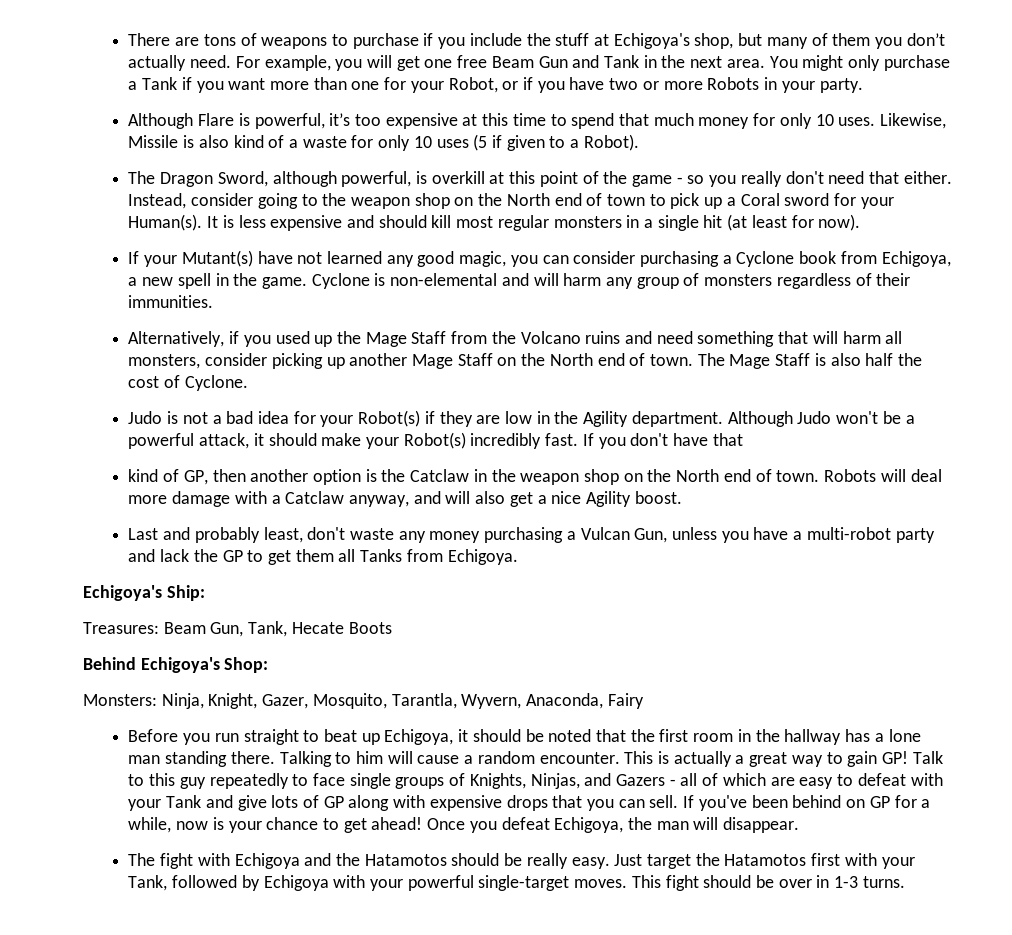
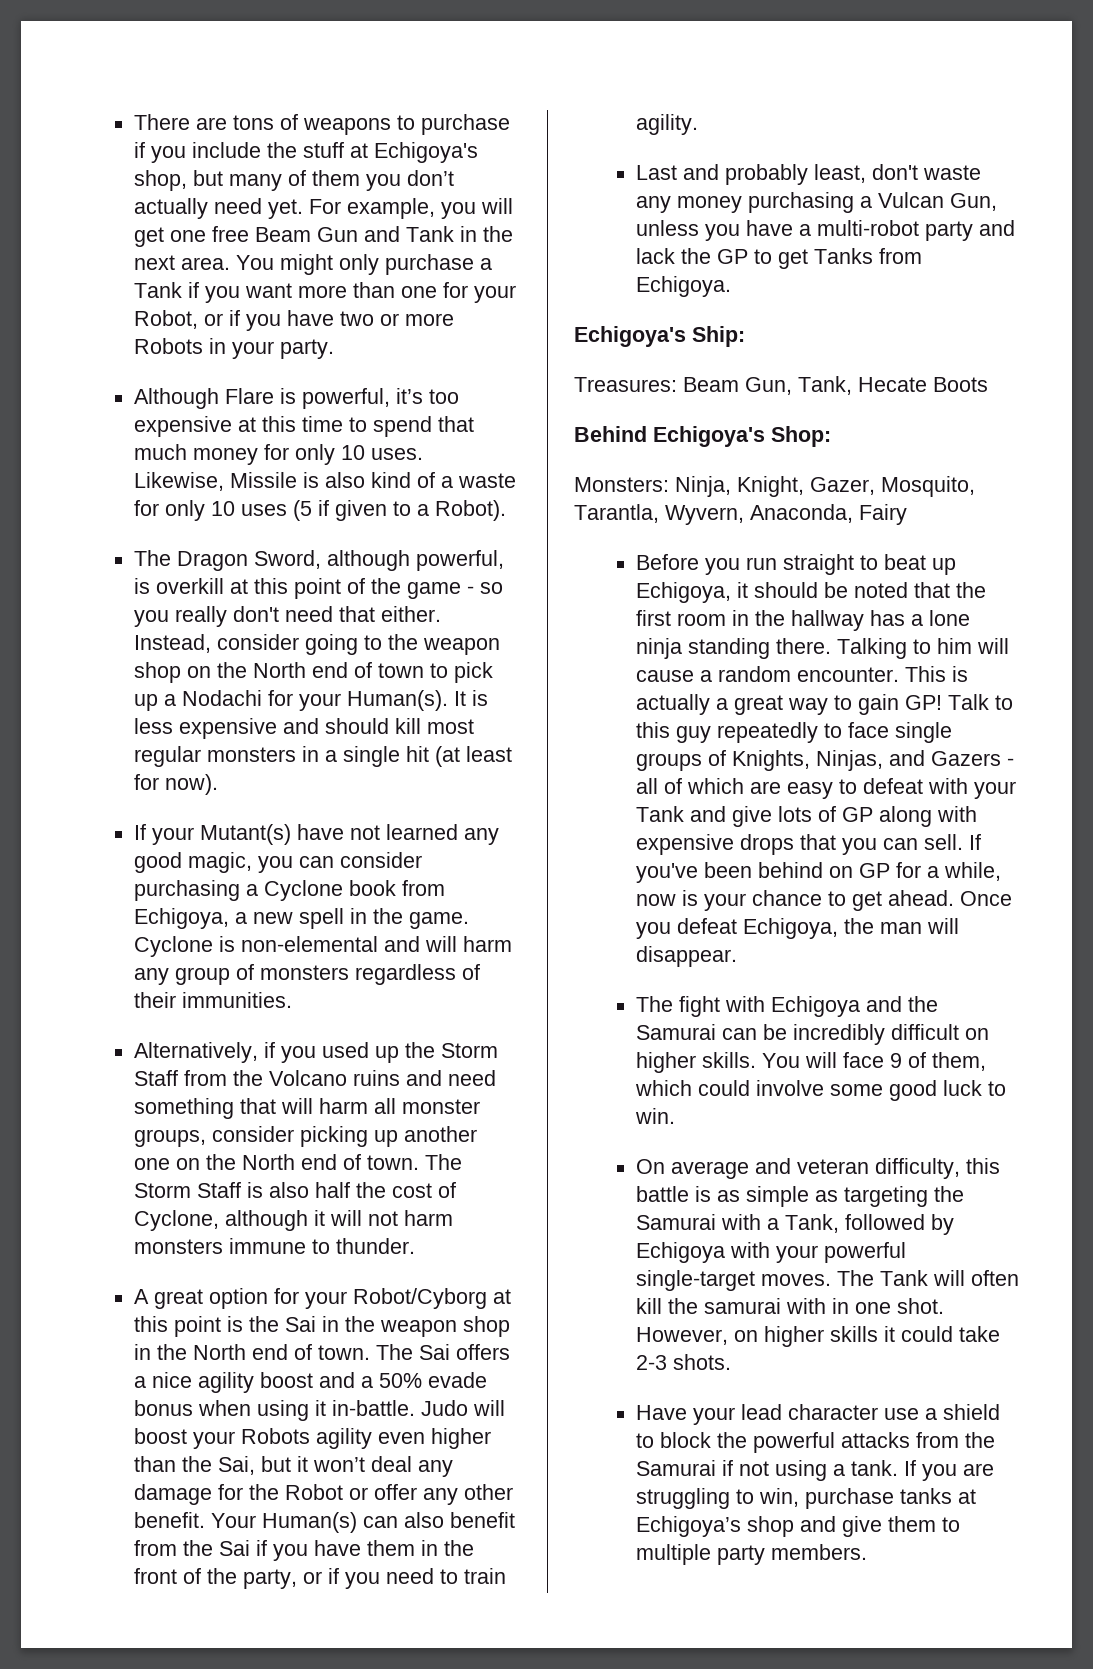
[190,55,232,68] need. -> [214,198,304,219] need yet.
[740,193,830,206] Coral sword -> [182,690,263,706] Nodachi
[365,332,407,347] Mage -> [441,1043,499,1058] Storm
[128,354,201,369] monsters, -> [402,1099,481,1114] [134,1129,207,1147] monster groups,
[411,353,493,369] Mage Staff -> [134,1158,171,1170] one
[729,354,771,369] Mage -> [134,1183,192,1198] Storm
[184,375,248,391] [128,410,915,427] [128,432,743,449] [128,469,361,485] Cyclone. // Judo is not a bad idea for your Robot(s) if they are low in the Agility department. Although Judo won't be a powerful attack, it should make your Robot(s) incredibly fast. If you don't have that // kind of GP, then another option -> [134,1210,454,1231] [134,1238,416,1254] [134,1288,512,1309] [134,1316,222,1337] Cyclone, although it will not harm monsters immune to thunder. // A great option for your Robot/Cyborg at this point
[410,469,470,482] Catclaw -> [285,1316,317,1332] Sai
[623,469,942,482] [128,491,682,507] on the North end of town. Robots will deal more damage with a Catclaw anyway, and will also get a nice Agility boost. -> [134,1344,511,1360] [134,1372,488,1393] [134,1400,506,1421] [134,1428,492,1449] [134,1456,454,1477] [134,1484,514,1505] [134,1512,516,1533] [134,1540,475,1561] [134,1568,507,1589] [636,114,699,135] in the North end of town. The Sai offers a nice agility boost and a 50% evade bonus when using it in-battle. Judo will boost your Robots agility even higher than the Sai, but it won’t deal any damage for the Robot or offer any other benefit. Your Human(s) can also benefit from the Sai if you have them in the front of the party, or if you need to train agility.
[295,549,356,562] them all -> (809, 259) none
[128,755,161,764] man -> [636,638,683,659] ninja
[371,817,423,830] ahead! -> [888,890,955,906] ahead.
[364,853,915,869] Hatamotos should be really easy. Just target the Hatamotos first with your -> [636,1024,990,1045] [636,1052,987,1073] [635,1080,1007,1101] [635,1108,676,1124] [636,1158,1001,1179] [636,1186,965,1207] [636,1214,780,1230] Samurai can be incredibly difficult on higher skills. You will face 9 of them, which could involve some good luck to win. // On average and veteran difficulty, this battle is as simple as targeting the Samurai with a
[631,875,905,891] This fight should be over in 1-3 turns. -> [837,1270,1020,1286] [636,1298,945,1314] [636,1326,1001,1347] [636,1354,732,1370] [636,1404,1001,1425] [636,1432,996,1453] [636,1460,995,1481] [636,1488,977,1509] [636,1516,961,1537] [636,1544,868,1565] The Tank will often kill the samurai with in one shot. However, on higher skills it could take 2-3 shots. // Have your lead character use a shield to block the powerful attacks from the Samurai if not using a tank. If you are struggling to win, purchase tanks at Echigoya’s shop and give them to multiple party members.

